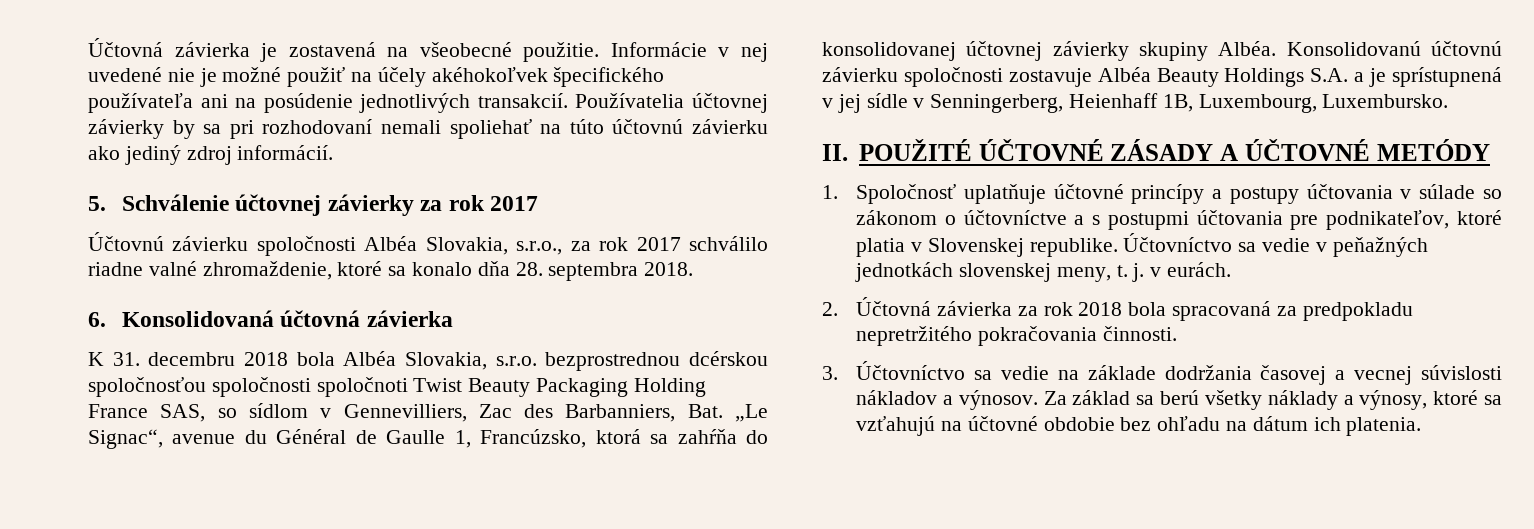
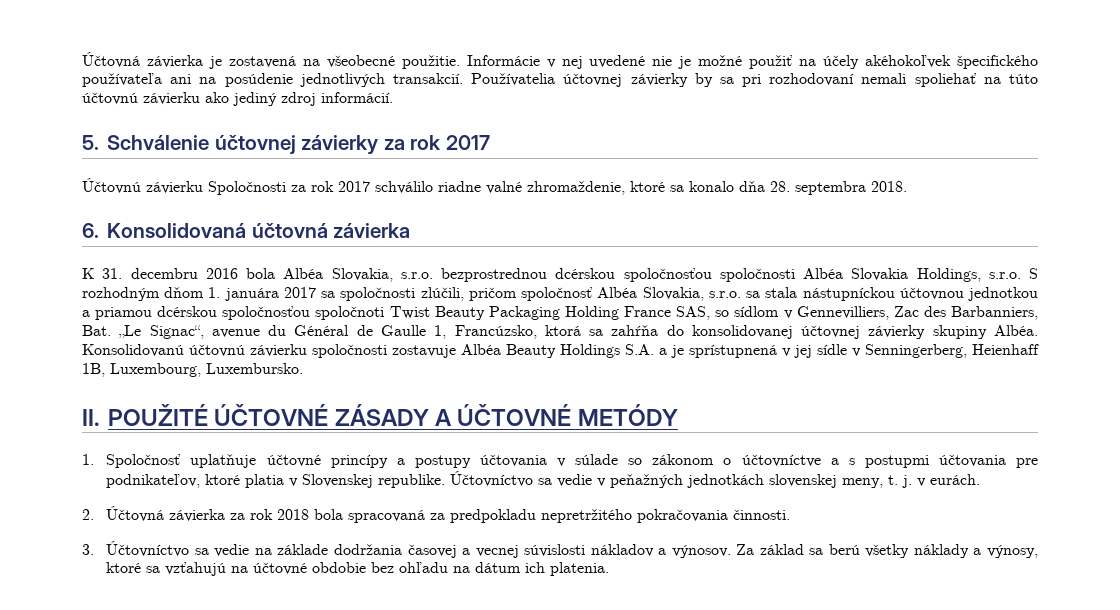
[256,236,563,256] spoločnosti Albéa Slovakia, s.r.o., -> [208,181,286,195] Spoločnosti
[244,352,288,366] 2018 -> [205,268,238,279] 2016
(311, 387) none -> [803,268,1038,282] [82,287,1038,301] [82,306,311,320] Albéa Slovakia Holdings, s.r.o. S rozhodným dňom 1. januára 2017 sa spoločnosti zlúčili, pričom spoločnosť Albéa Slovakia, s.r.o. sa stala nástupníckou účtovnou jednotkou a priamou dcérskou spoločnosťou

